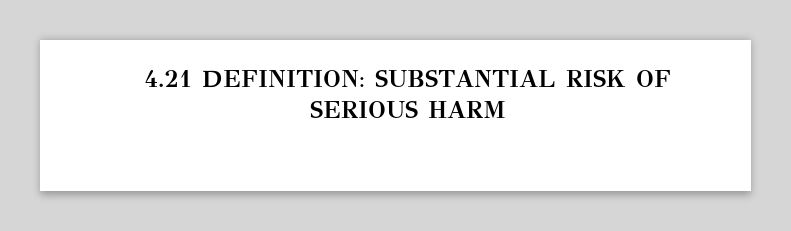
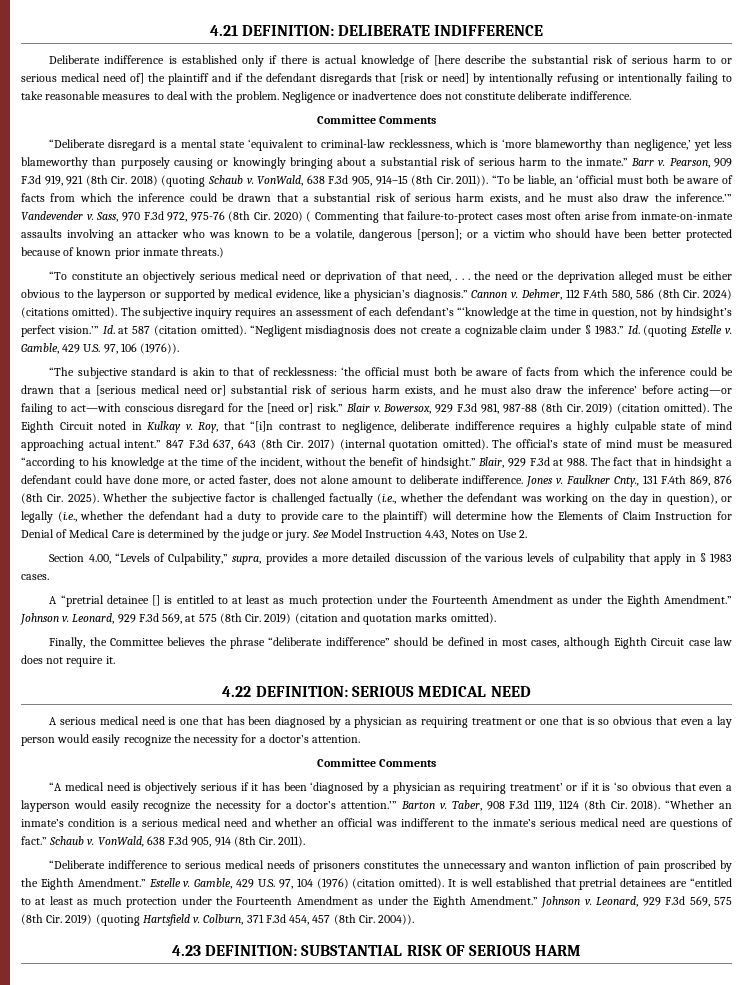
(366, 79) none -> [338,25,544,36] [49,55,732,67] [21,73,733,85] [21,91,631,103] [316,115,437,124] [49,139,733,151] [21,157,732,169] [21,175,734,187] [21,193,733,204] [21,211,734,223] [21,229,733,241] [21,247,225,259] [49,271,732,283] [21,289,733,301] [21,307,733,319] [21,325,733,337] [21,343,180,354] [49,367,733,379] [21,385,733,397] [21,403,734,415] [21,421,732,433] [21,439,732,451] [21,457,732,469] [21,475,732,487] [21,493,733,505] [21,511,733,523] [21,529,528,541] [49,553,733,565] [21,574,49,580] [49,595,733,607] [20,613,496,625] [49,637,732,649] [21,655,115,667] [222,686,531,697] [49,716,732,728] [21,734,361,746] [316,758,437,767] [49,782,732,794] [21,800,733,812] [21,818,733,830] [21,836,306,847] [49,860,733,872] [21,878,732,890] [21,896,733,908] [21,914,415,926] [171,945,297,956] DELIBERATE INDIFFERENCE // Deliberate indifference is established only if there is actual knowledge of [here describe the substantial risk of serious harm to or serious medical need of] the plaintiff and if the defendant disregards that [risk or need] by intentionally refusing or intentionally failing to take reasonable measures to deal with the problem. Negligence or inadvertence does not constitute deliberate indifference. // Committee Comments // “Deliberate disregard is a mental state ‘equivalent to criminal-law recklessness, which is ‘more blameworthy than negligence,’ yet less blameworthy than purposely causing or knowingly bringing about a substantial risk of serious harm to the inmate.” Barr v. Pearson, 909 F.3d 919, 921 (8th Cir. 2018) (quoting Schaub v. VonWald, 638 F.3d 905, 914–15 (8th Cir. 2011)). “To be liable, an ‘official must both be aware of facts from which the inference could be drawn that a substantial risk of serious harm exists, and he must also draw the inference.’” Vandevender v. Sass, 970 F.3d 972, 975-76 (8th Cir. 2020) ( Commenting that failure-to-protect cases most often arise from inmate-on-inmate assaults involving an attacker who was known to be a volatile, dangerous [person]; or a victim who should have been better protected because of known prior inmate threats.) // “To constitute an objectively serious medical need or deprivation of that need, . . . the need or the deprivation alleged must be either obvious to the layperson or supported by medical evidence, like a physician’s diagnosis.” Cannon v. Dehmer, 112 F.4th 580, 586 (8th Cir. 2024) (citations omitted). The subjective inquiry requires an assessment of each defendant’s “‘knowledge at the time in question, not by hindsight’s perfect vision.’” Id. at 587 (citation omitted). “Negligent misdiagnosis does not create a cognizable claim under § 1983.” Id. (quoting Estelle v. Gamble, 429 U.S. 97, 106 (1976)). // “The subjective standard is akin to that of recklessness: ‘the official must both be aware of facts from which the inference could be drawn that a [serious medical need or] substantial risk of serious harm exists, and he must also draw the inference’ before acting—or failing to act—with conscious disregard for the [need or] risk.” Blair v. Bowersox, 929 F.3d 981, 987-88 (8th Cir. 2019) (citation omitted). The Eighth Circuit noted in Kulkay v. Roy, that “[i]n contrast to negligence, deliberate indifference requires a highly culpable state of mind approaching actual intent.” 847 F.3d 637, 643 (8th Cir. 2017) (internal quotation omitted). The official’s state of mind must be measured “according to his knowledge at the time of the incident, without the benefit of hindsight.” Blair, 929 F.3d at 988. The fact that in hindsight a defendant could have done more, or acted faster, does not alone amount to deliberate indifference. Jones v. Faulkner Cnty., 131 F.4th 869, 876 (8th Cir. 2025). Whether the subjective factor is challenged factually (i.e., whether the defendant was working on the day in question), or legally (i.e., whether the defendant had a duty to provide care to the plaintiff) will determine how the Elements of Claim Instruction for Denial of Medical Care is determined by the judge or jury. See Model Instruction 4.43, Notes on Use 2. // Section 4.00, “Levels of Culpability,” supra, provides a more detailed discussion of the various levels of culpability that apply in § 1983 cases. // A “pretrial detainee [] is entitled to at least as much protection under the Fourteenth Amendment as under the Eighth Amendment.” Johnson v. Leonard, 929 F.3d 569, at 575 (8th Cir. 2019) (citation and quotation marks omitted). // Finally, the Committee believes the phrase “deliberate indifference” should be defined in most cases, although Eighth Circuit case law does not require it. // 4.22 DEFINITION: SERIOUS MEDICAL NEED // A serious medical need is one that has been diagnosed by a physician as requiring treatment or one that is so obvious that even a lay person would easily recognize the necessity for a doctor’s attention. // Committee Comments // “A medical need is objectively serious if it has been ‘diagnosed by a physician as requiring treatment’ or if it is ‘so obvious that even a layperson would easily recognize the necessity for a doctor’s attention.’” Barton v. Taber, 908 F.3d 1119, 1124 (8th Cir. 2018). “Whether an inmate’s condition is a serious medical need and whether an official was indifferent to the inmate’s serious medical need are questions of fact.” Schaub v. VonWald, 638 F.3d 905, 914 (8th Cir. 2011). // “Deliberate indifference to serious medical needs of prisoners constitutes the unnecessary and wanton infliction of pain proscribed by the Eighth Amendment.” Estelle v. Gamble, 429 U.S. 97, 104 (1976) (citation omitted). It is well established that pretrial detainees are “entitled to at least as much protection under the Fourteenth Amendment as under the Eighth Amendment.” Johnson v. Leonard, 929 F.3d 569, 575 (8th Cir. 2019) (quoting Hartsfield v. Colburn, 371 F.3d 454, 457 (8th Cir. 2004)). // 4.23 DEFINITION:

